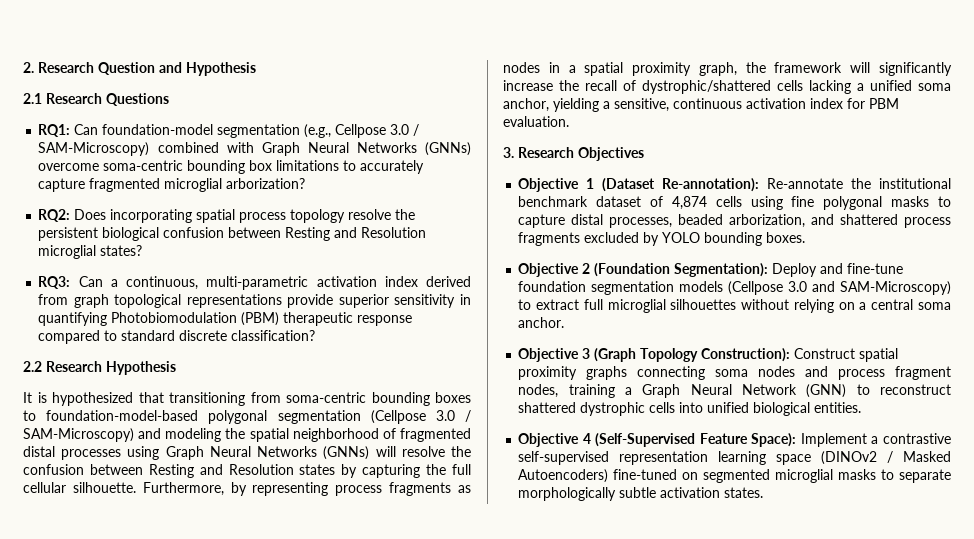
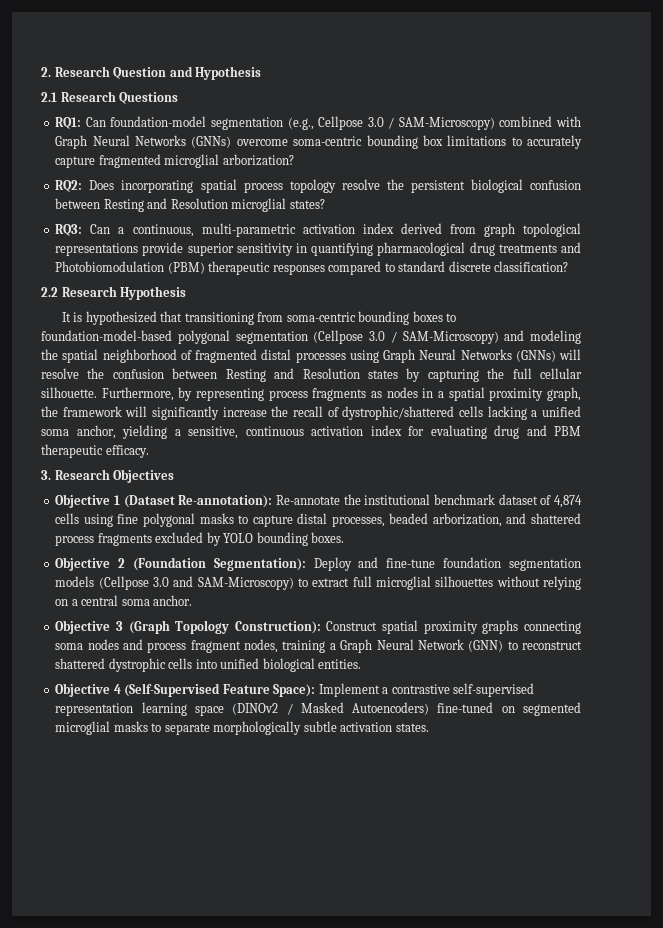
(108, 319) none -> [377,242,581,256] pharmacological drug treatments and
[357,315,413,326] response -> [272,264,325,275] responses
[869,98,899,109] [503,116,569,127] PBM evaluation. -> [430,425,581,439] [41,444,149,458] evaluating drug and PBM therapeutic efficacy.

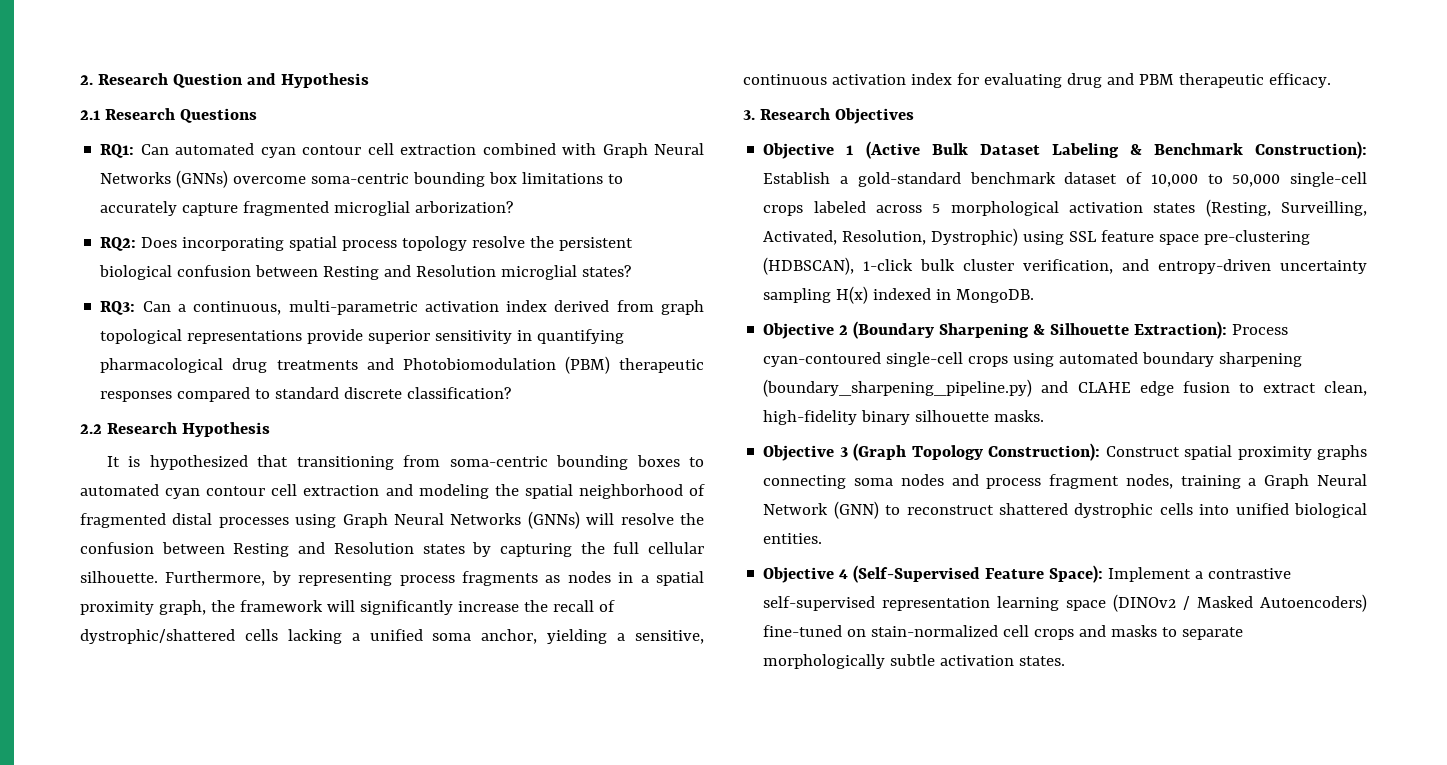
[110,116,495,130] foundation-model segmentation (e.g., Cellpose 3.0 / SAM-Microscopy) -> [175,143,477,158] automated cyan contour cell extraction
[41,330,499,344] foundation-model-based polygonal segmentation (Cellpose 3.0 / SAM-Microscopy) -> [80,484,380,499] automated cyan contour cell extraction
[123,494,583,508] [55,513,581,527] [55,532,345,546] [55,557,582,571] [55,576,581,590] [55,595,193,606] (Dataset Re-annotation): Re-annotate the institutional benchmark dataset of 4,874 cells using fine polygonal masks to capture distal processes, beaded arborization, and shattered process fragments excluded by YOLO bounding boxes. // Objective 2 (Foundation Segmentation): Deploy and fine-tune foundation segmentation models (Cellpose 3.0 and SAM-Microscopy) to extract full microglial silhouettes without relying on a central soma anchor. -> [865,141,1367,159] [763,172,1367,187] [763,199,1367,217] [763,228,1311,246] [763,257,1367,275] [763,286,1035,304] [763,321,1289,339] [763,352,1303,367] [763,379,1367,397] [763,410,1045,425] (Active Bulk Dataset Labeling & Benchmark Construction): Establish a gold-standard benchmark dataset of 10,000 to 50,000 single-cell crops labeled across 5 morphological activation states (Resting, Surveilling, Activated, Resolution, Dystrophic) using SSL feature space pre-clustering (HDBSCAN), 1-click bulk cluster verification, and entropy-driven uncertainty sampling H(x) indexed in MongoDB. // Objective 2 (Boundary Sharpening & Silhouette Extraction): Process cyan-contoured single-cell crops using automated boundary sharpening (boundary_sharpening_pipeline.py) and CLAHE edge fusion to extract clean, high-fidelity binary silhouette masks.
[523,702,582,716] [55,721,111,735] segmented microglial -> [871,625,1107,640] stain-normalized cell crops and

